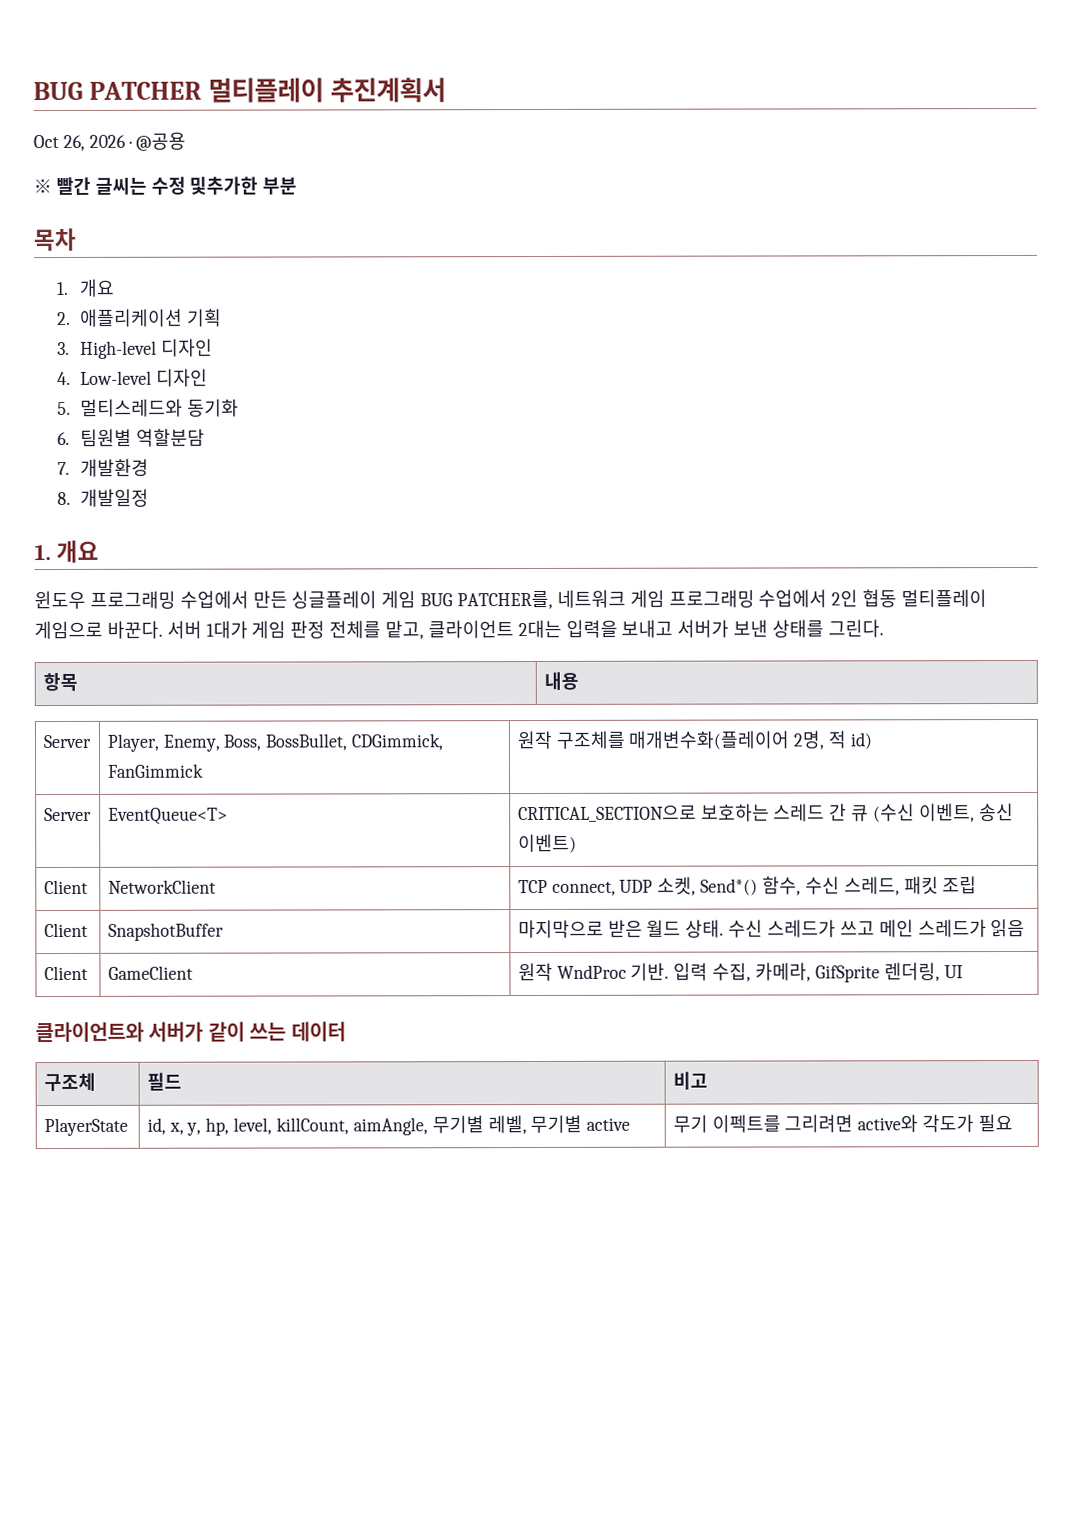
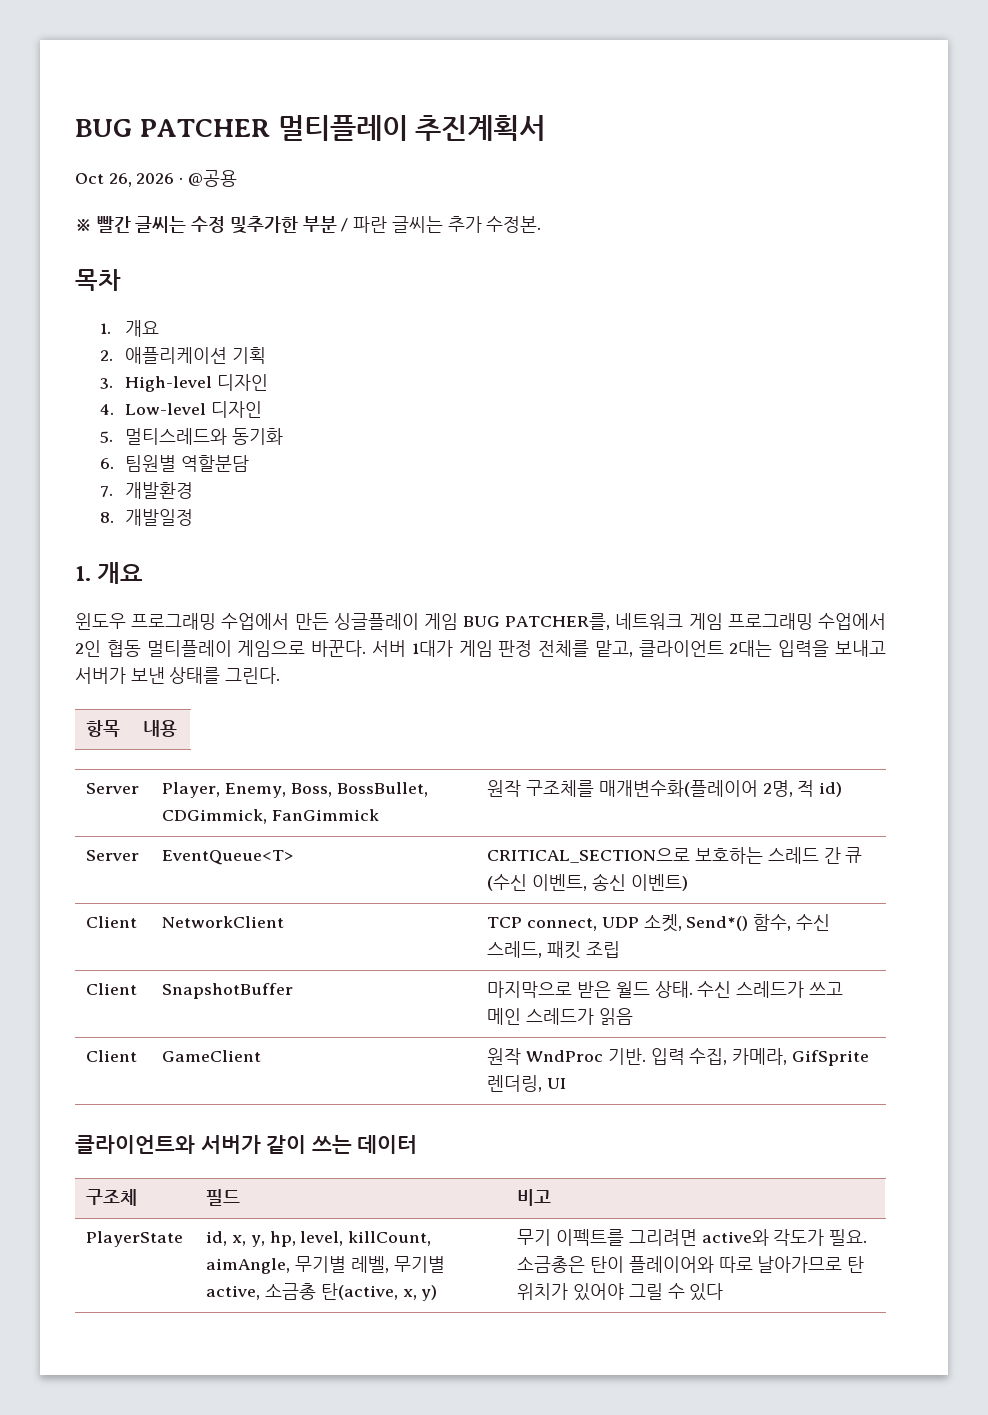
(298, 186) none -> [341,216,542,233] / 파란 글씨는 추가 수정본.
[586,1117,631,1131] active -> [206,1283,438,1301] active, 소금총 탄(active, x, y)
[977,1114,1013,1133] 필요 -> [829,1229,868,1246] [517,1256,865,1273] [517,1283,724,1301] 필요. 소금총은 탄이 플레이어와 따로 날아가므로 탄 위치가 있어야 그릴 수 있다

